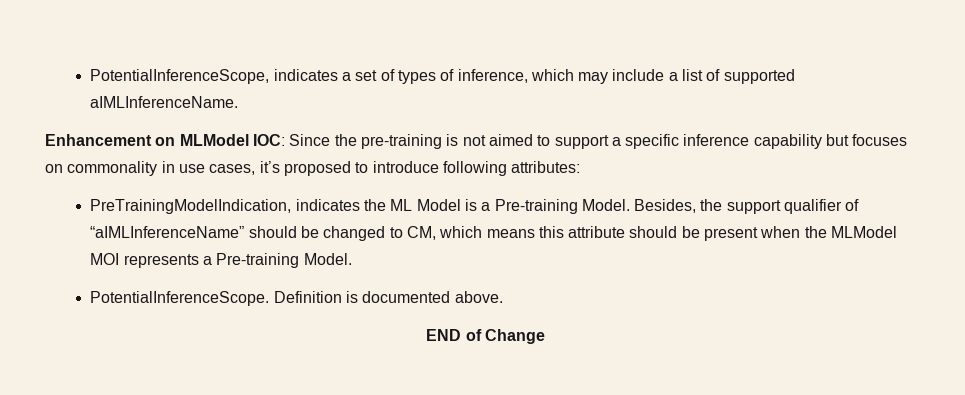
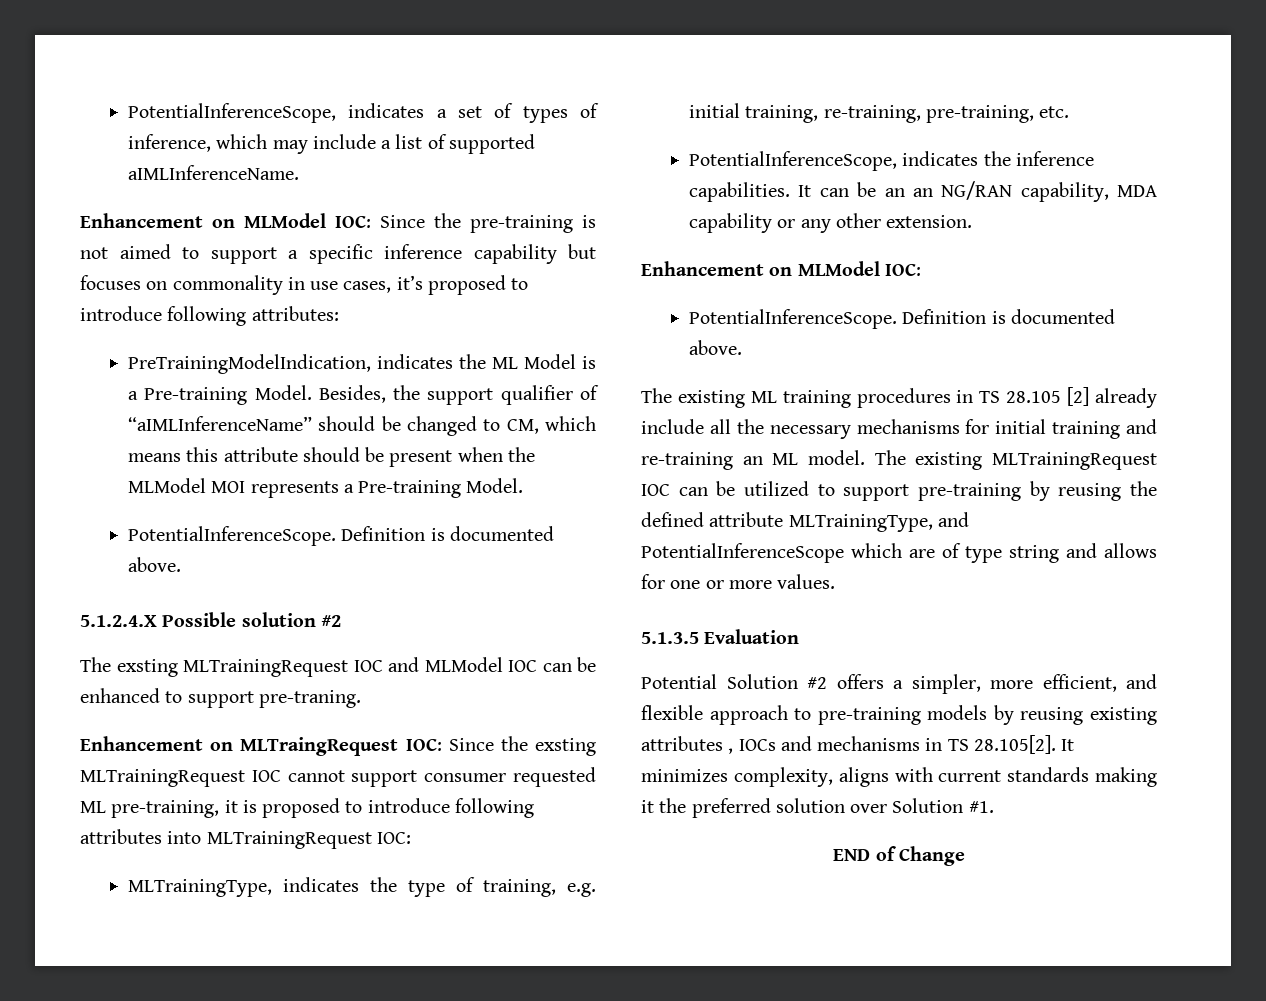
(503, 297) none -> [80,612,341,627] [80,657,596,677] [80,688,361,708] [80,736,597,756] [80,767,596,787] [80,798,534,818] [80,829,411,849] [128,877,596,897] [689,103,1070,123] [689,151,1094,171] [689,181,1157,202] [689,213,973,233] [641,261,921,276] [689,309,1115,329] [689,340,743,355] [641,387,1157,408] [641,419,1157,439] [641,450,1157,470] [641,481,1157,501] [641,512,969,532] [641,543,1157,563] [641,574,836,589] [641,629,800,644] [641,674,1157,694] [641,705,1157,725] [641,735,1075,754] [641,767,1157,787] [641,798,994,818] // 5.1.2.4.X Possible solution #2 // The exsting MLTrainingRequest IOC and MLModel IOC can be enhanced to support pre-traning. // Enhancement on MLTraingRequest IOC: Since the exsting MLTrainingRequest IOC cannot support consumer requested ML pre-training, it is proposed to introduce following attributes into MLTrainingRequest IOC: // MLTrainingType, indicates the type of training, e.g. initial training, re-training, pre-training, etc. // PotentialInferenceScope, indicates the inference capabilities. It can be an an NG/RAN capability, MDA capability or any other extension. // Enhancement on MLModel IOC: // PotentialInferenceScope. Definition is documented above. // The existing ML training procedures in TS 28.105 [2] already include all the necessary mechanisms for initial training and re-training an ML model. The existing MLTrainingRequest IOC can be utilized to support pre-training by reusing the defined attribute MLTrainingType, and PotentialInferenceScope which are of type string and allows for one or more values. // 5.1.3.5 Evaluation // Potential Solution #2 offers a simpler, more efficient, and flexible approach to pre-training models by reusing existing attributes , IOCs and mechanisms in TS 28.105[2]. It minimizes complexity, aligns with current standards making it the preferred solution over Solution #1.

